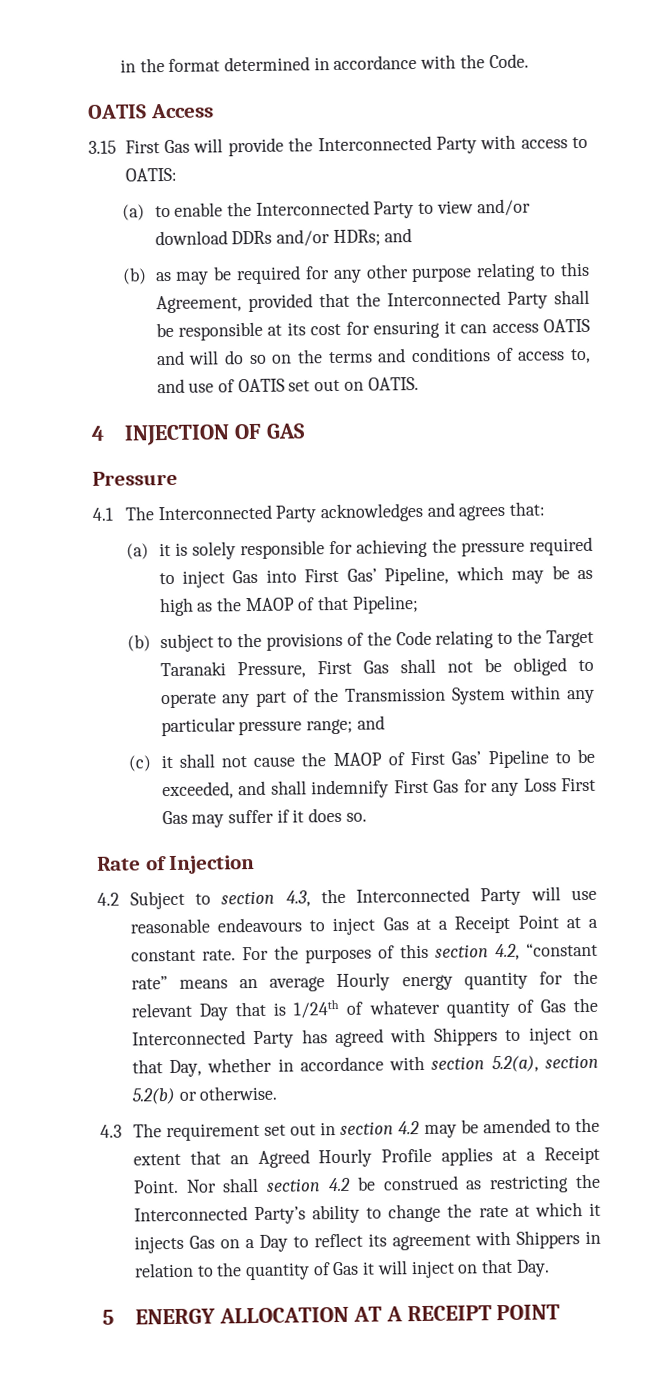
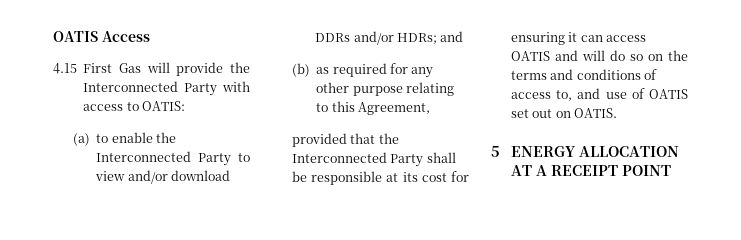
[119,53,529,73] in the format determined in accordance with the Code. // -> (53, 36) none
[88,140,117,154] 3.15 -> [53,63,77,74] 4.15
[175,266,233,285] may be -> (330, 70) none
(242, 304) none -> (430, 108) //
[91,423,305,446] [92,470,178,486] [92,501,546,523] [125,536,593,560] [158,565,593,588] [158,595,419,617] [126,629,595,653] [159,657,594,679] [160,685,595,709] [160,715,385,737] [127,748,596,772] [161,777,597,800] [161,807,367,828] [97,854,256,875] [97,886,597,910] [129,915,599,936] [130,942,598,964] [130,969,598,992] [130,997,598,1021] [131,1027,599,1049] [131,1054,599,1078] [131,1085,278,1105] [100,1117,601,1142] [132,1146,600,1168] [132,1173,601,1194] [133,1202,601,1225] [133,1230,601,1254] [133,1258,550,1281] // 4 INJECTION OF GAS // Pressure // 4.1 The Interconnected Party acknowledges and agrees that: // (a) it is solely responsible for achieving the pressure required to inject Gas into First Gas’ Pipeline, which may be as high as the MAOP of that Pipeline; // (b) subject to the provisions of the Code relating to the Target Taranaki Pressure, First Gas shall not be obliged to operate any part of the Transmission System within any particular pressure range; and // (c) it shall not cause the MAOP of First Gas’ Pipeline to be exceeded, and shall indemnify First Gas for any Loss First Gas may suffer if it does so. // Rate of Injection // 4.2 Subject to section 4.3, the Interconnected Party will use reasonable endeavours to inject Gas at a Receipt Point at a constant rate. For the purposes of this section 4.2, “constant rate” means an average Hourly energy quantity for the relevant Day that is 1/24th of whatever quantity of Gas the Interconnected Party has agreed with Shippers to inject on that Day, whether in accordance with section 5.2(a), section 5.2(b) or otherwise. // 4.3 The requirement set out in section 4.2 may be amended to the extent that an Agreed Hourly Profile applies at a Receipt Point. Nor shall section 4.2 be construed as restricting the Interconnected Party’s ability to change the rate at which it injects Gas on a Day to reflect its agreement with Shippers in relation to the quantity of Gas it will inject on that Day. -> (618, 113) none

